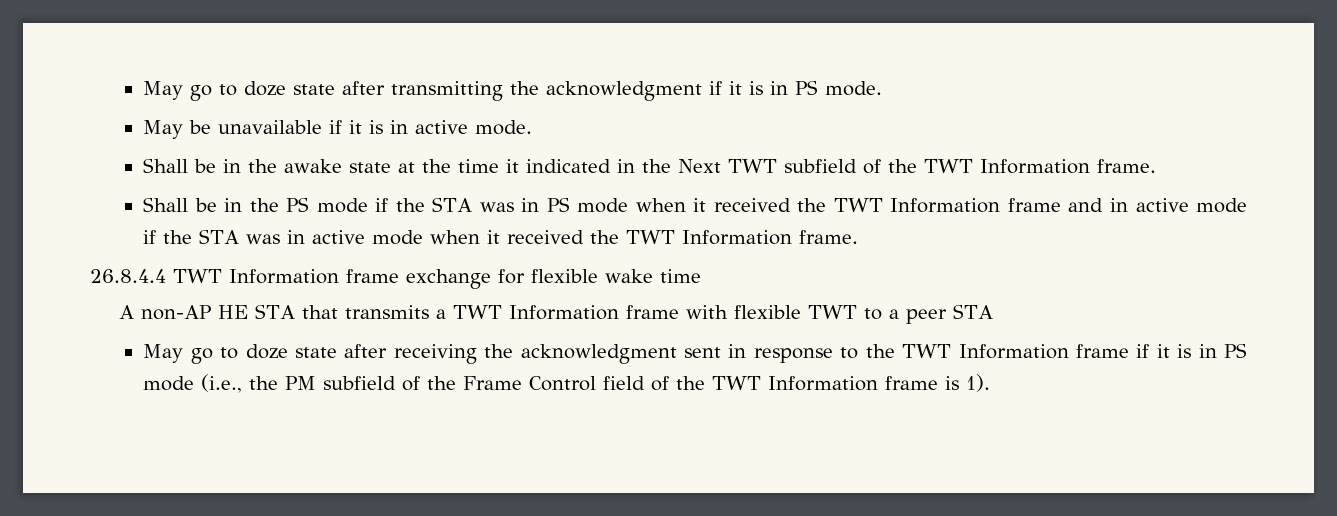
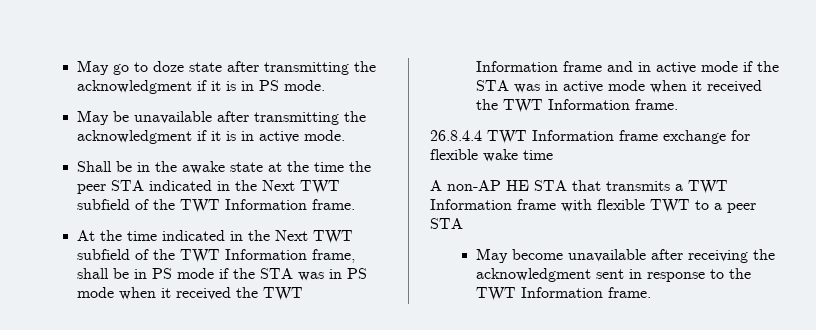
(323, 127) none -> [217,111,367,125] [77,130,193,144] after transmitting the acknowledgment
[506,159,520,173] it -> [349,161,372,172] [77,180,145,194] the peer STA
[143,197,279,212] Shall be in the -> [77,230,354,244] [77,249,356,263] [77,268,148,279] At the time indicated in the Next TWT subfield of the TWT Information frame, shall be in
[190,344,337,364] go to doze state -> [512,249,647,262] become unavailable
[1075,343,1248,358] [143,374,991,393] frame if it is in PS mode (i.e., the PM subfield of the Frame Control field of the TWT Information frame is 1). -> [608,287,652,298] frame.

